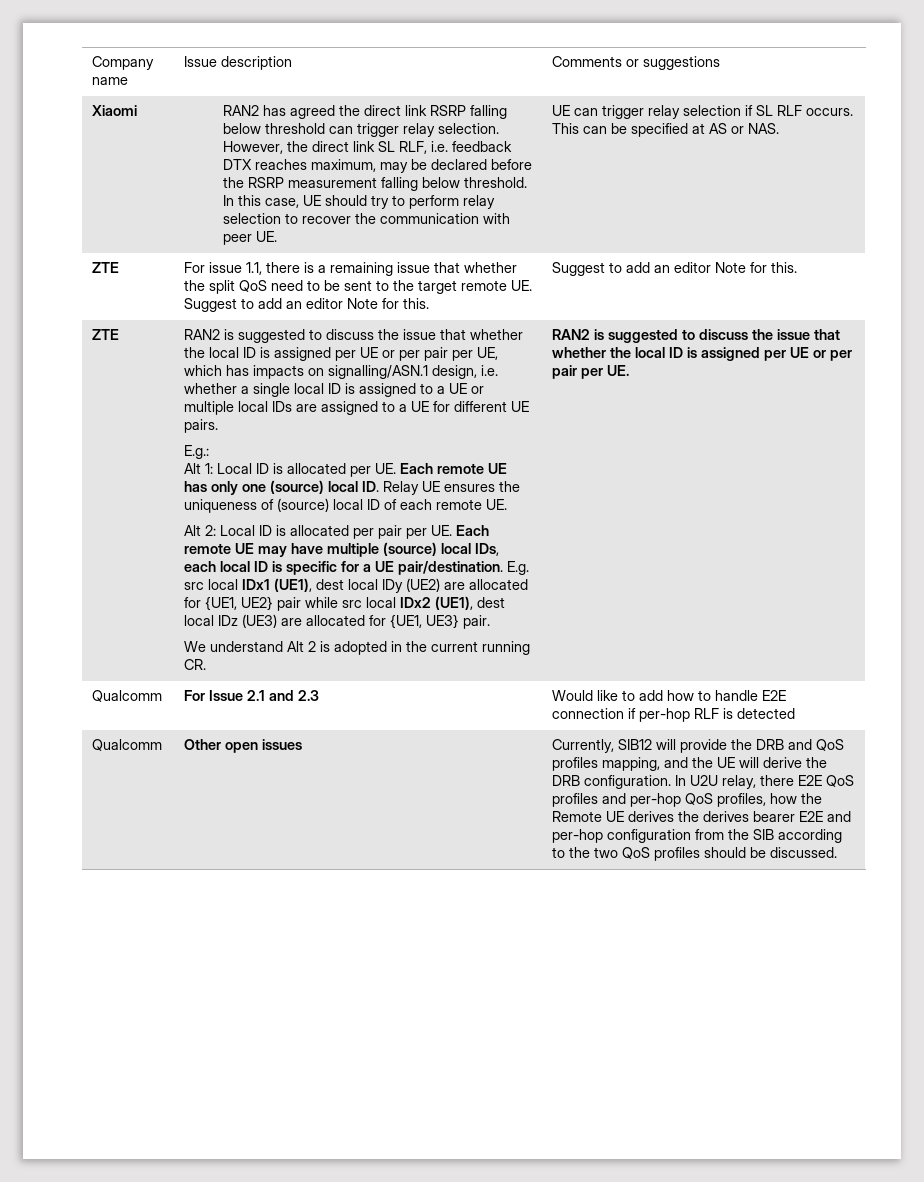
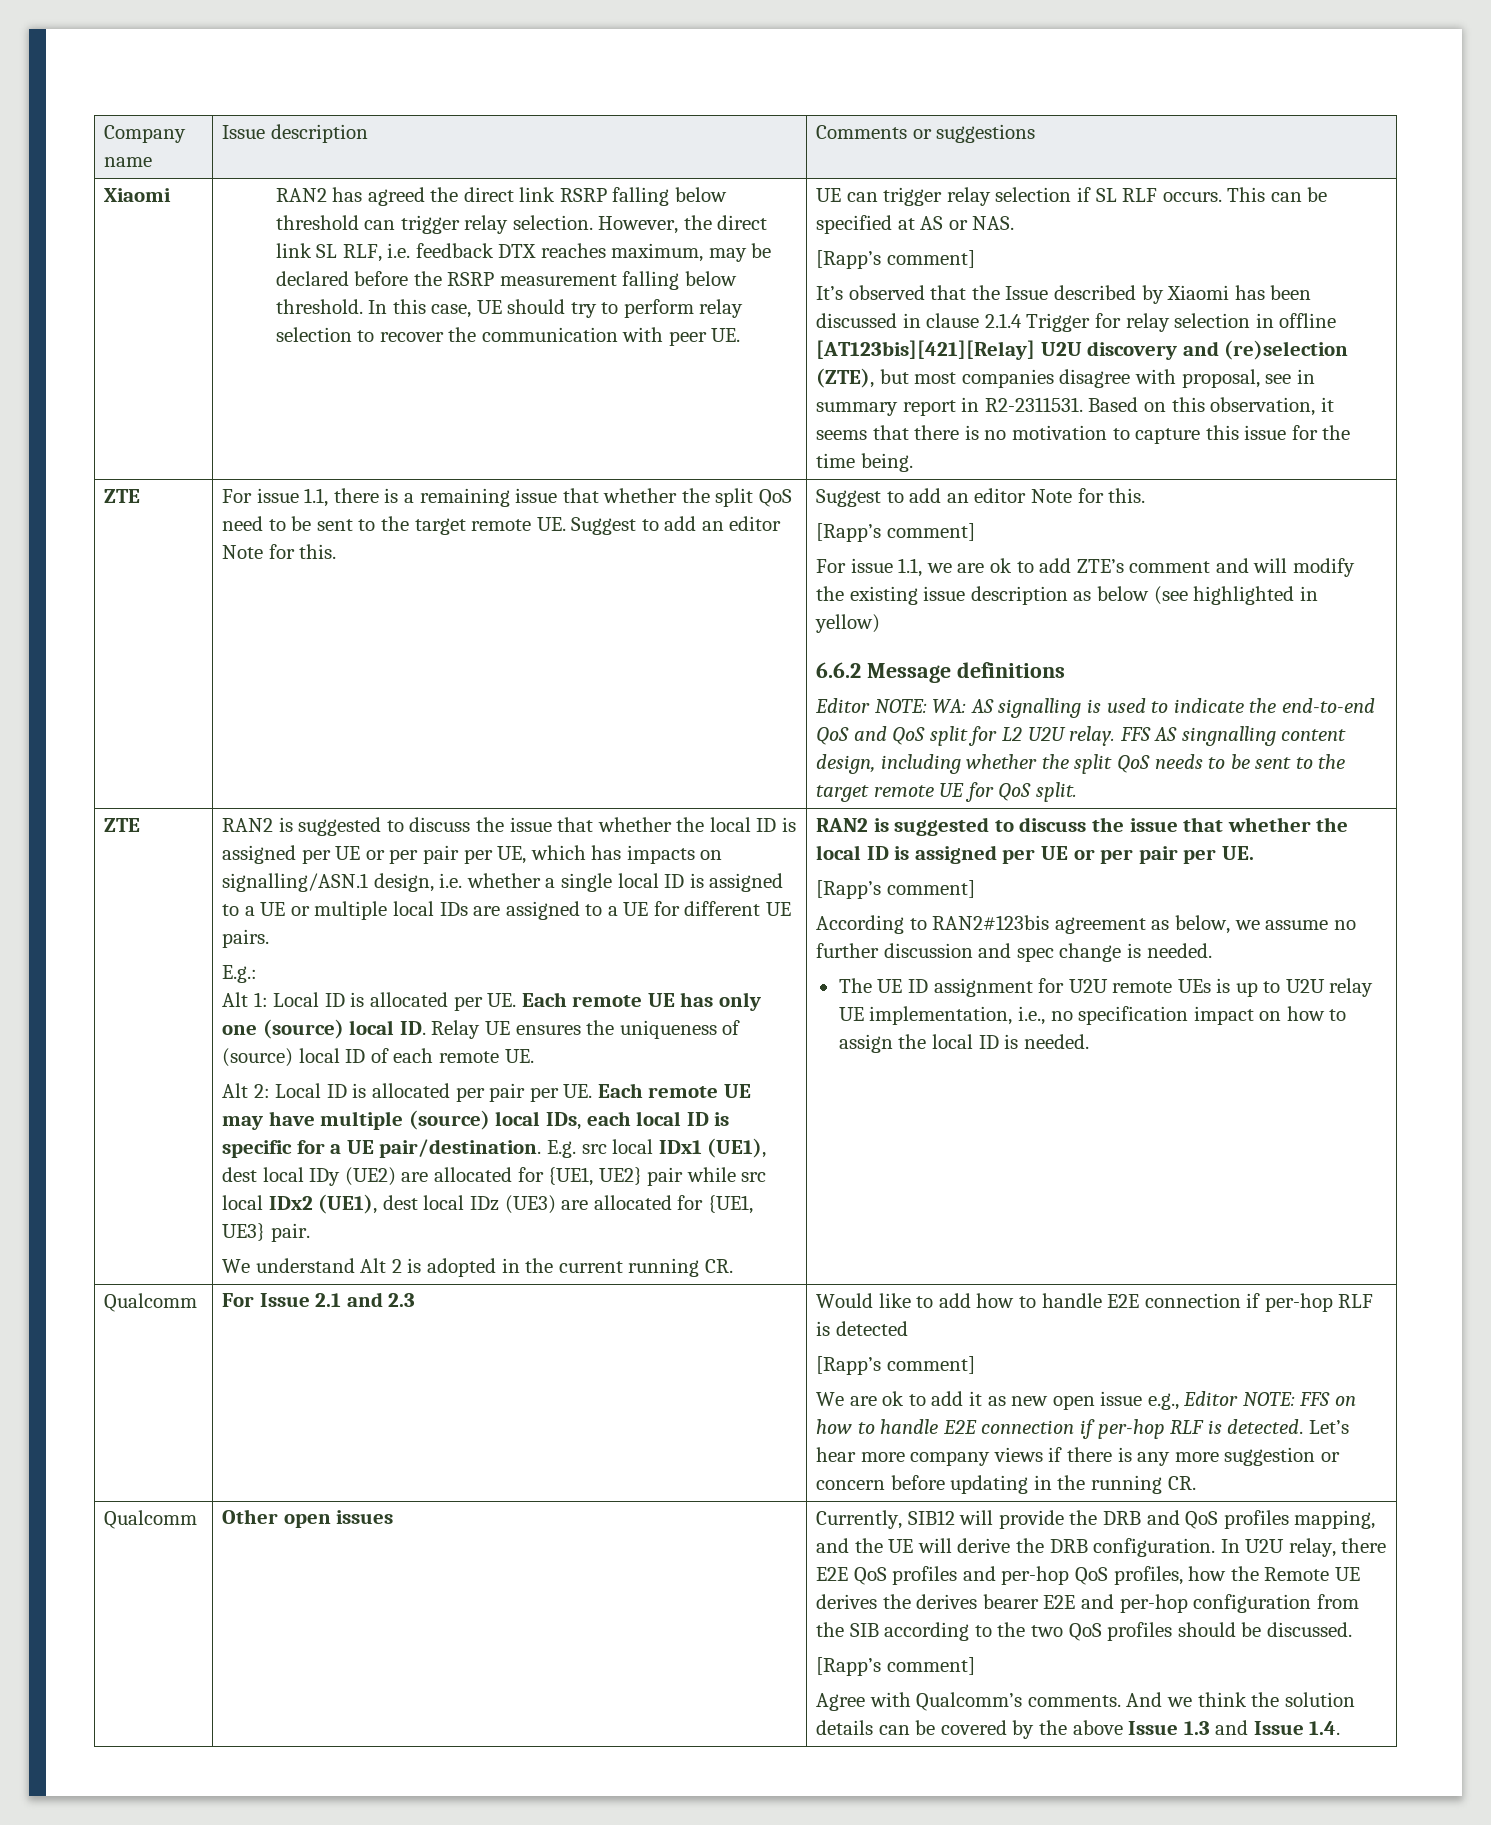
(779, 128) none -> [816,250,975,269] [816,285,1312,304] [816,313,1337,332] [816,340,1349,360] [816,368,1315,388] [816,397,1334,416] [816,425,1351,444] [816,453,913,472] // [Rapp’s comment] // It’s observed that the Issue described by Xiaomi has been discussed in clause 2.1.4 Trigger for relay selection in offline [AT123bis][421][Relay] U2U discovery and (re)selection (ZTE), but most companies disagree with proposal, see in summary report in R2-2311531. Based on this observation, it seems that there is no motivation to capture this issue for the time being.
(797, 267) none -> [816,523,975,542] [816,558,1355,577] [816,586,1318,605] [815,614,881,633] [816,662,1066,683] [815,698,1375,718] [816,726,1347,746] [816,754,1346,774] [816,782,1078,802] // [Rapp’s comment] // For issue 1.1, we are ok to add ZTE’s comment and will modify the existing issue description as below (see highlighted in yellow) // 6.6.2 Message definitions // Editor NOTE: WA: AS signalling is used to indicate the end-to-end QoS and QoS split for L2 U2U relay. FFS AS singnalling content design, including whether the split QoS needs to be sent to the target remote UE for QoS split.
(629, 370) none -> [816,880,975,899] [816,915,1356,934] [816,943,1212,962] [838,978,1374,997] [838,1006,1347,1025] [838,1034,1089,1053] // [Rapp’s comment] // According to RAN2#123bis agreement as below, we assume no further discussion and spec change is needed. // The UE ID assignment for U2U remote UEs is up to U2U relay UE implementation, i.e., no specification impact on how to assign the local ID is needed.
(795, 713) none -> [816,1356,975,1375] [816,1391,1356,1410] [816,1419,1349,1439] [816,1447,1340,1466] [816,1475,1196,1494] // [Rapp’s comment] // We are ok to add it as new open issue e.g., Editor NOTE: FFS on how to handle E2E connection if per-hop RLF is detected. Let’s hear more company views if there is any more suggestion or concern before updating in the running CR.
(837, 852) none -> [816,1657,975,1676] [816,1692,1355,1711] [816,1720,1341,1739] // [Rapp’s comment] // Agree with Qualcomm’s comments. And we think the solution details can be covered by the above Issue 1.3 and Issue 1.4.

